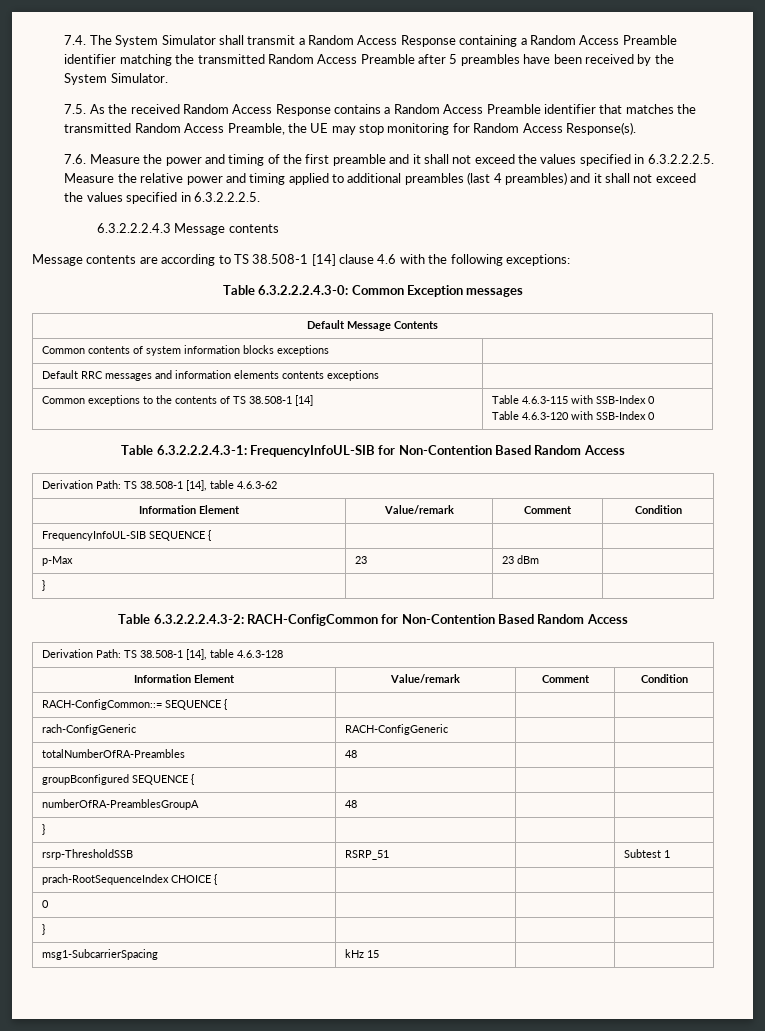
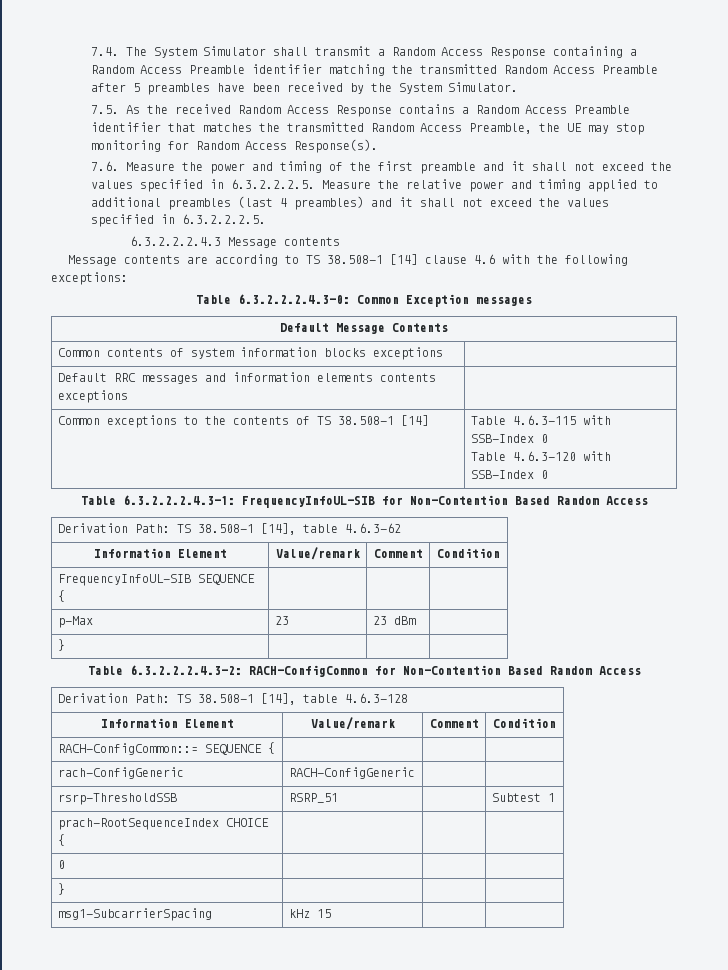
[41,749,185,758] [344,750,357,758] [41,774,194,785] [41,799,199,810] [344,800,357,808] [41,824,45,835] // totalNumberOfRA-Preambles | 48 | | // groupBconfigured SEQUENCE { | | | // numberOfRA-PreamblesGroupA | 48 | | // } | | | -> (415, 773) none

